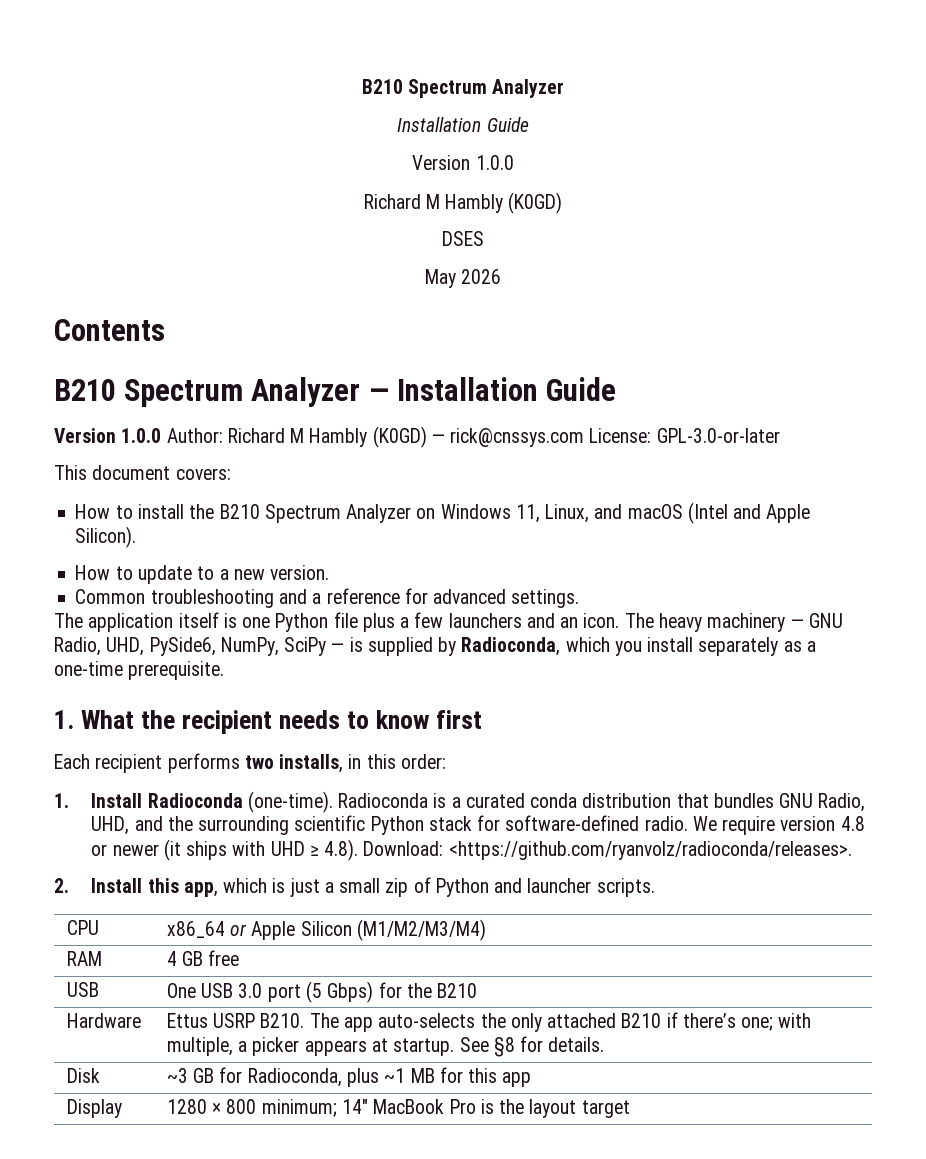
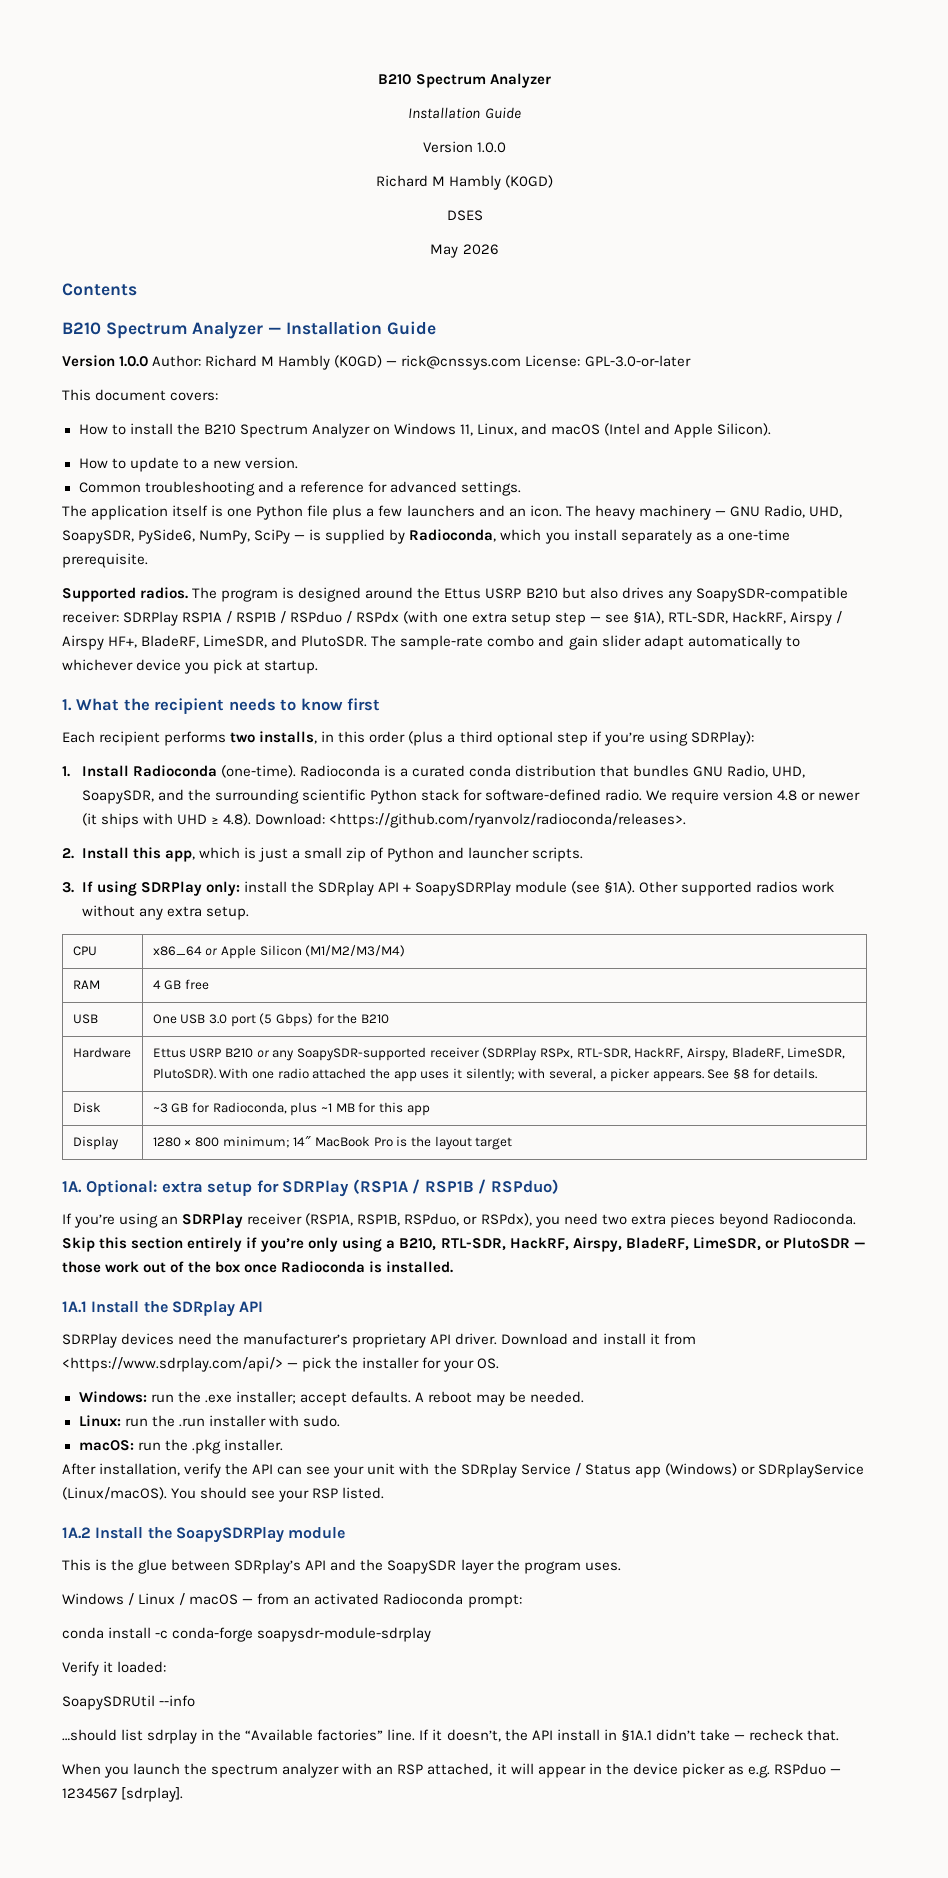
(145, 646) none -> [62,530,134,544] SoapySDR,
(225, 670) none -> [62,587,848,602] [62,611,842,626] [62,635,800,650] [62,659,319,674] // Supported radios. The program is designed around the Ettus USRP B210 but also drives any SoapySDR-compatible receiver: SDRPlay RSP1A / RSP1B / RSPduo / RSPdx (with one extra setup step — see §1A), RTL-SDR, HackRF, Airspy / Airspy HF+, BladeRF, LimeSDR, and PlutoSDR. The sample-rate combo and gain slider adapt automatically to whichever device you pick at startup.
[400,754,446,769] order: -> [369,731,754,746] order (plus a third optional step if you’re using SDRPlay):
(130, 825) none -> [81,790,154,804] SoapySDR,
(655, 887) none -> [62,881,835,896] [81,905,249,920] // 3. If using SDRPlay only: install the SDRplay API + SoapySDRPlay module (see §1A). Other supported radios work without any extra setup.
[260,1012,812,1032] [166,1037,455,1056] B210. The app auto-selects the only attached B210 if there’s one; with multiple, a picker appears at startup. -> [225,1047,846,1061] [152,1068,704,1082] B210 or any SoapySDR-supported receiver (SDRPlay RSPx, RTL-SDR, HackRF, Airspy, BladeRF, LimeSDR, PlutoSDR). With one radio attached the app uses it silently; with several, a picker appears.
(630, 1109) none -> [62,1179,559,1197] [62,1213,856,1228] [62,1237,866,1252] [62,1261,454,1273] [62,1301,264,1317] [62,1333,696,1348] [62,1357,500,1372] [78,1391,585,1406] [78,1415,340,1427] [78,1439,283,1454] [62,1463,864,1478] [62,1487,385,1502] [62,1527,346,1543] [62,1559,621,1574] [62,1593,522,1608] [62,1627,432,1642] [62,1661,167,1676] [62,1695,196,1710] [62,1729,839,1744] [62,1763,841,1778] [62,1787,184,1802] // 1A. Optional: extra setup for SDRPlay (RSP1A / RSP1B / RSPduo) // If you’re using an SDRPlay receiver (RSP1A, RSP1B, RSPduo, or RSPdx), you need two extra pieces beyond Radioconda. Skip this section entirely if you’re only using a B210, RTL-SDR, HackRF, Airspy, BladeRF, LimeSDR, or PlutoSDR — those work out of the box once Radioconda is installed. // 1A.1 Install the SDRplay API // SDRPlay devices need the manufacturer’s proprietary API driver. Download and install it from <https://www.sdrplay.com/api/> — pick the installer for your OS. // Windows: run the .exe installer; accept defaults. A reboot may be needed. // Linux: run the .run installer with sudo. // macOS: run the .pkg installer. // After installation, verify the API can see your unit with the SDRplay Service / Status app (Windows) or SDRplayService (Linux/macOS). You should see your RSP listed. // 1A.2 Install the SoapySDRPlay module // This is the glue between SDRplay’s API and the SoapySDR layer the program uses. // Windows / Linux / macOS — from an activated Radioconda prompt: // conda install -c conda-forge soapysdr-module-sdrplay // Verify it loaded: // SoapySDRUtil --info // …should list sdrplay in the “Available factories” line. If it doesn’t, the API install in §1A.1 didn’t take — recheck that. // When you launch the spectrum analyzer with an RSP attached, it will appear in the device picker as e.g. RSPduo — 1234567 [sdrplay].

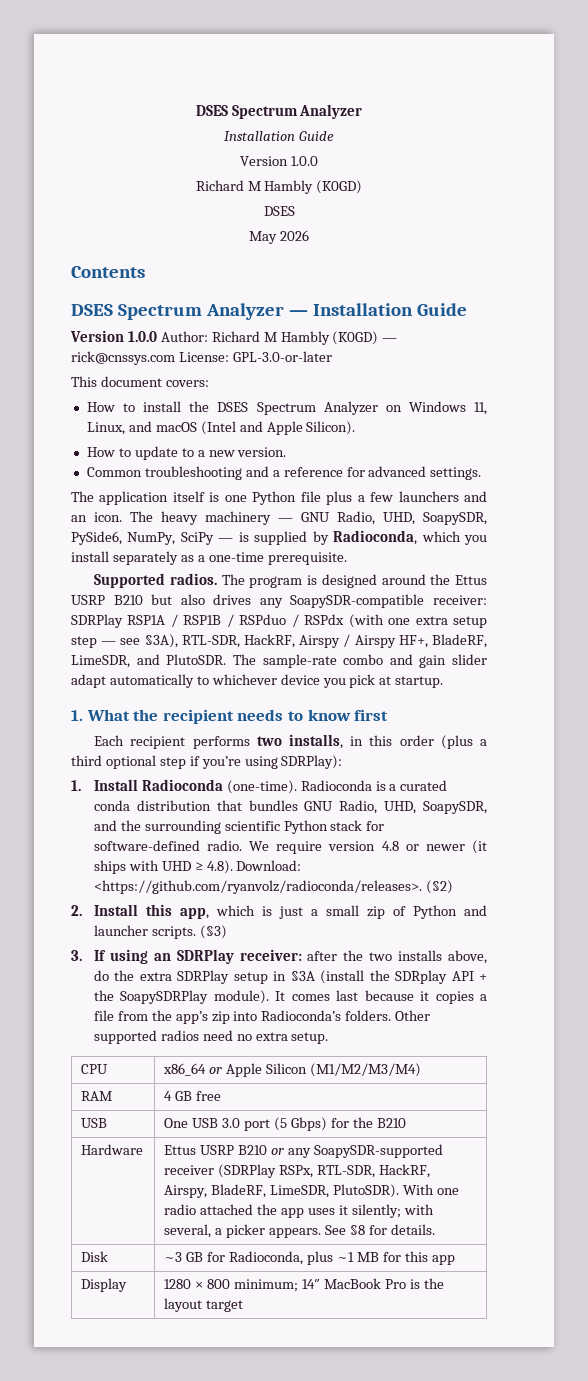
[378,74,412,85] B210 -> [195,105,228,116] DSES
[62,322,101,335] B210 -> [71,304,113,316] DSES
[203,424,236,435] B210 -> [217,402,249,412] DSES
[632,611,664,624] §1A), -> [144,634,178,648] §3A),
(686, 820) none -> [425,880,453,894] (§2)
(584, 854) none -> [199,925,227,939] (§3)
[140,881,835,896] [81,905,163,920] SDRPlay only: install the SDRplay API + SoapySDRPlay module (see §1A). Other supported radios work without any -> [153,949,487,964] [93,970,488,984] [93,990,487,1004] [93,1010,431,1024] [93,1030,252,1044] an SDRPlay receiver: after the two installs above, do the extra SDRPlay setup in §3A (install the SDRplay API + the SoapySDRPlay module). It comes last because it copies a file from the app’s zip into Radioconda’s folders. Other supported radios need no
[62,1179,559,1197] [62,1213,856,1228] [62,1237,866,1252] [62,1261,454,1273] [62,1301,264,1317] [62,1333,696,1348] [62,1357,500,1372] [78,1391,585,1406] [78,1415,340,1427] [78,1439,283,1454] [62,1463,864,1478] [62,1487,385,1502] [62,1527,346,1543] [62,1559,621,1574] [62,1593,522,1608] [62,1627,432,1642] [62,1661,167,1676] [62,1695,196,1710] [62,1729,839,1744] [62,1763,841,1778] [62,1787,184,1802] // 1A. Optional: extra setup for SDRPlay (RSP1A / RSP1B / RSPduo) // If you’re using an SDRPlay receiver (RSP1A, RSP1B, RSPduo, or RSPdx), you need two extra pieces beyond Radioconda. Skip this section entirely if you’re only using a B210, RTL-SDR, HackRF, Airspy, BladeRF, LimeSDR, or PlutoSDR — those work out of the box once Radioconda is installed. // 1A.1 Install the SDRplay API // SDRPlay devices need the manufacturer’s proprietary API driver. Download and install it from <https://www.sdrplay.com/api/> — pick the installer for your OS. // Windows: run the .exe installer; accept defaults. A reboot may be needed. // Linux: run the .run installer with sudo. // macOS: run the .pkg installer. // After installation, verify the API can see your unit with the SDRplay Service / Status app (Windows) or SDRplayService (Linux/macOS). You should see your RSP listed. // 1A.2 Install the SoapySDRPlay module // This is the glue between SDRplay’s API and the SoapySDR layer the program uses. // Windows / Linux / macOS — from an activated Radioconda prompt: // conda install -c conda-forge soapysdr-module-sdrplay // Verify it loaded: // SoapySDRUtil --info // …should list sdrplay in the “Available factories” line. If it doesn’t, the API install in §1A.1 didn’t take — recheck that. // When you launch the spectrum analyzer with an RSP attached, it will appear in the device picker as e.g. RSPduo — 1234567 [sdrplay]. -> (244, 1306) none

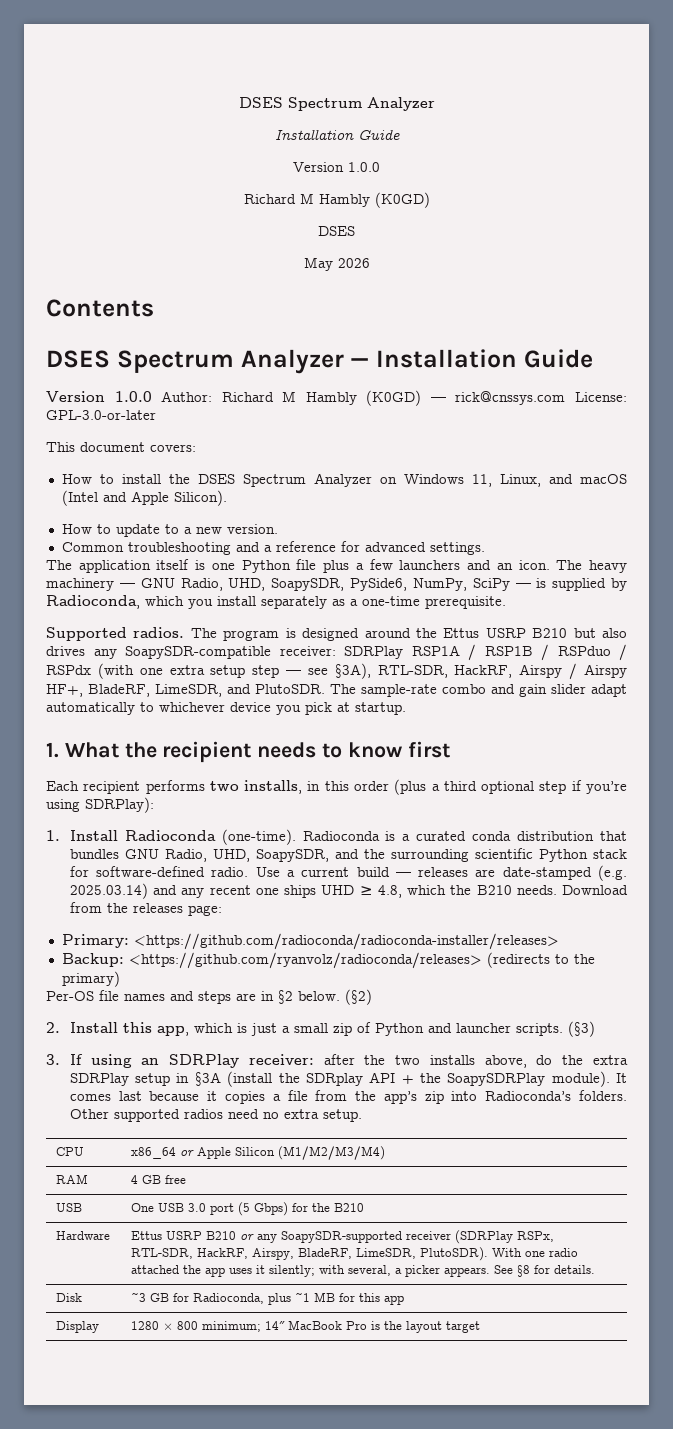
[249,840,488,854] [93,860,302,874] [93,880,422,894] We require version 4.8 or newer (it ships with UHD ≥ 4.8). Download: <https://github.com/ryanvolz/radioconda/releases>. -> [255,865,627,881] [69,883,629,899] [69,902,222,916] [61,933,559,950] [61,952,595,969] [61,971,120,987] [46,990,340,1004] Use a current build — releases are date-stamped (e.g. 2025.03.14) and any recent one ships UHD ≥ 4.8, which the B210 needs. Download from the releases page: // Primary: <https://github.com/radioconda/radioconda-installer/releases> // Backup: <https://github.com/ryanvolz/radioconda/releases> (redirects to the primary) // Per-OS file names and steps are in §2 below.

